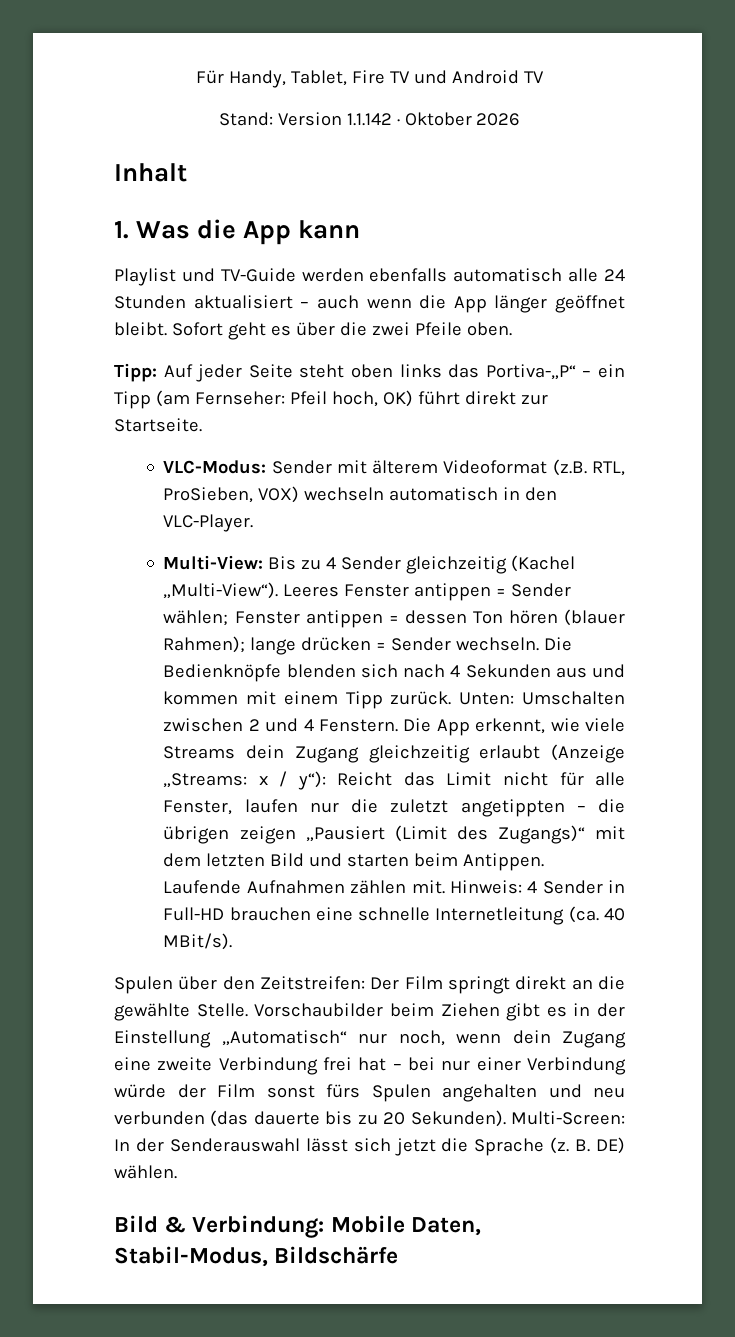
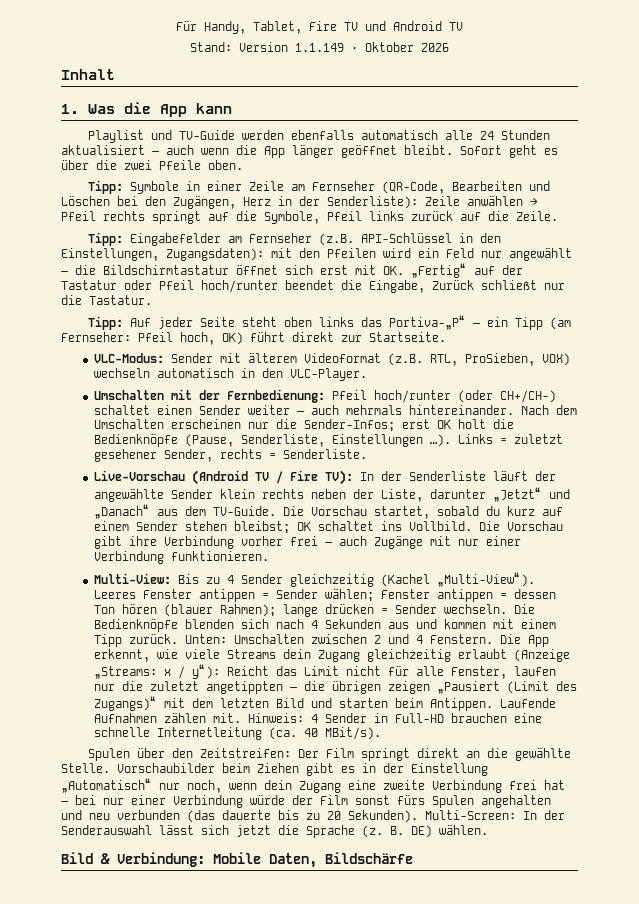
[346,113,392,126] 1.1.142 -> [295,43,344,52] 1.1.149
(512, 329) none -> [88,180,551,194] [61,196,538,209] [61,211,558,224] [88,232,502,246] [61,248,572,261] [61,263,523,278] [61,280,565,293] [61,295,152,305] // Tipp: Symbole in einer Zeile am Fernseher (QR-Code, Bearbeiten und Löschen bei den Zugängen, Herz in der Senderliste): Zeile anwählen → Pfeil rechts springt auf die Symbole, Pfeil links zurück auf die Zeile. // Tipp: Eingabefelder am Fernseher (z.B. API-Schlüssel in den Einstellungen, Zugangsdaten): mit den Pfeilen wird ein Feld nur angewählt – die Bildschirmtastatur öffnet sich erst mit OK. „Fertig“ auf der Tastatur oder Pfeil hoch/runter beendet die Eingabe, Zurück schließt nur die Tastatur.
(254, 523) none -> [93,389,556,403] [93,405,577,415] [93,419,514,432] [93,434,563,447] [93,449,367,462] [93,470,556,485] [93,487,570,502] [93,504,563,519] [93,521,563,534] [93,536,521,549] [93,551,269,564] // Umschalten mit der Fernbedienung: Pfeil hoch/runter (oder CH+/CH-) schaltet einen Sender weiter – auch mehrmals hintereinander. Nach dem Umschalten erscheinen nur die Sender-Infos; erst OK holt die Bedienknöpfe (Pause, Senderliste, Einstellungen …). Links = zuletzt gesehener Sender, rechts = Senderliste. // Live-Vorschau (Android TV / Fire TV): In der Senderliste läuft der angewählte Sender klein rechts neben der Liste, darunter „Jetzt“ und „Danach“ aus dem TV-Guide. Die Vorschau startet, sobald du kurz auf einem Sender stehen bleibst; OK schaltet ins Vollbild. Die Vorschau gibt ihre Verbindung vorher frei – auch Zugänge mit nur einer Verbindung funktionieren.
[114,1246,268,1267] Stabil-Modus, -> (317, 860) none

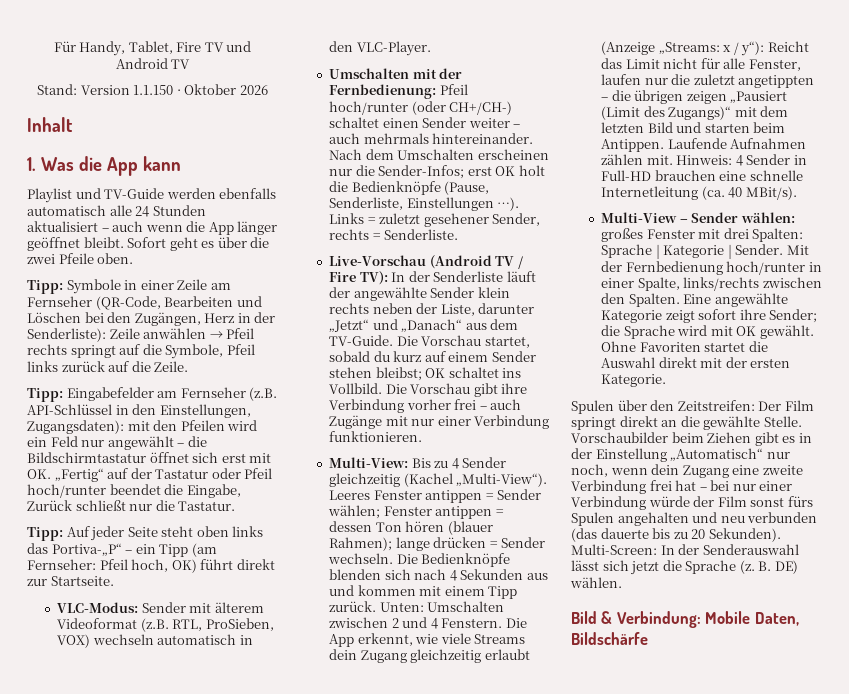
[295,43,344,52] 1.1.149 -> [133,85,174,95] 1.1.150
(381, 733) none -> [601,212,795,223] [601,228,804,242] [601,244,809,259] [601,261,822,275] [601,277,822,291] [601,293,788,307] [601,309,818,323] [601,325,814,339] [601,341,768,352] [601,357,791,368] [601,374,667,387] // Multi-View – Sender wählen: großes Fenster mit drei Spalten: Sprache | Kategorie | Sender. Mit der Fernbedienung hoch/runter in einer Spalte, links/rechts zwischen den Spalten. Eine angewählte Kategorie zeigt sofort ihre Sender; die Sprache wird mit OK gewählt. Ohne Favoriten startet die Auswahl direkt mit der ersten Kategorie.

